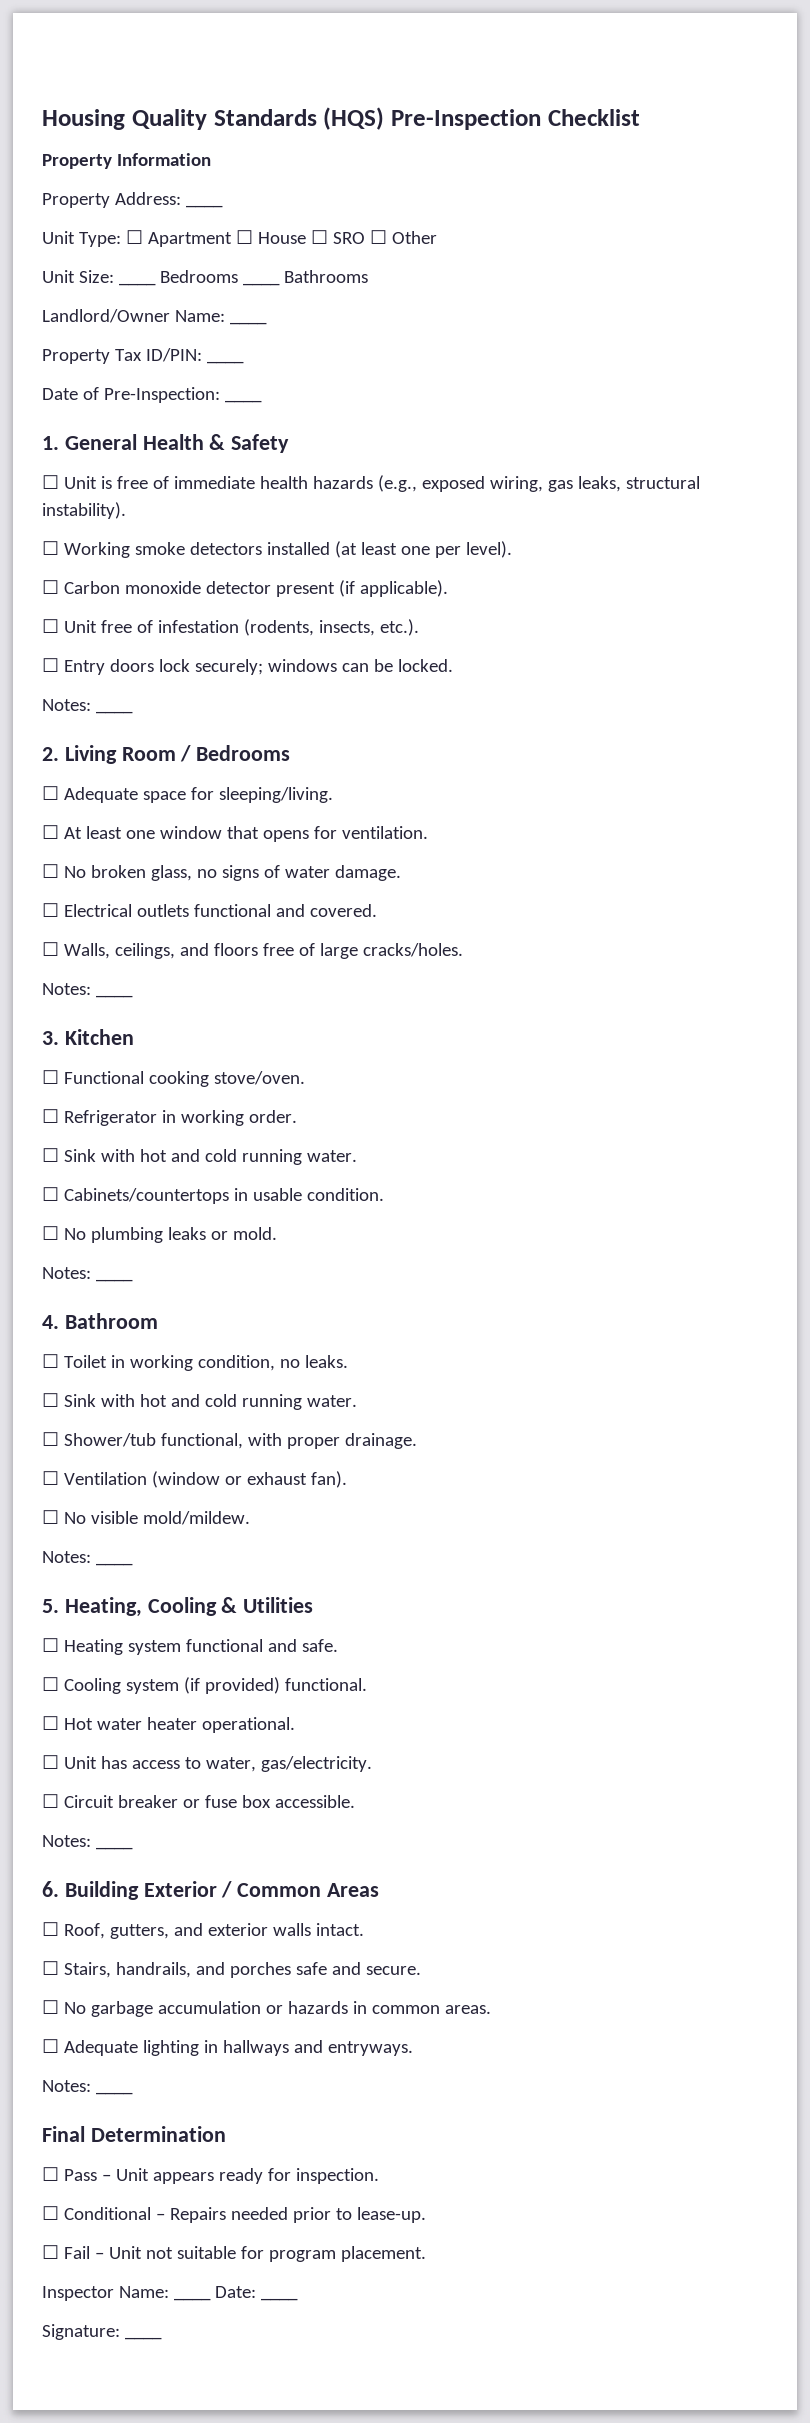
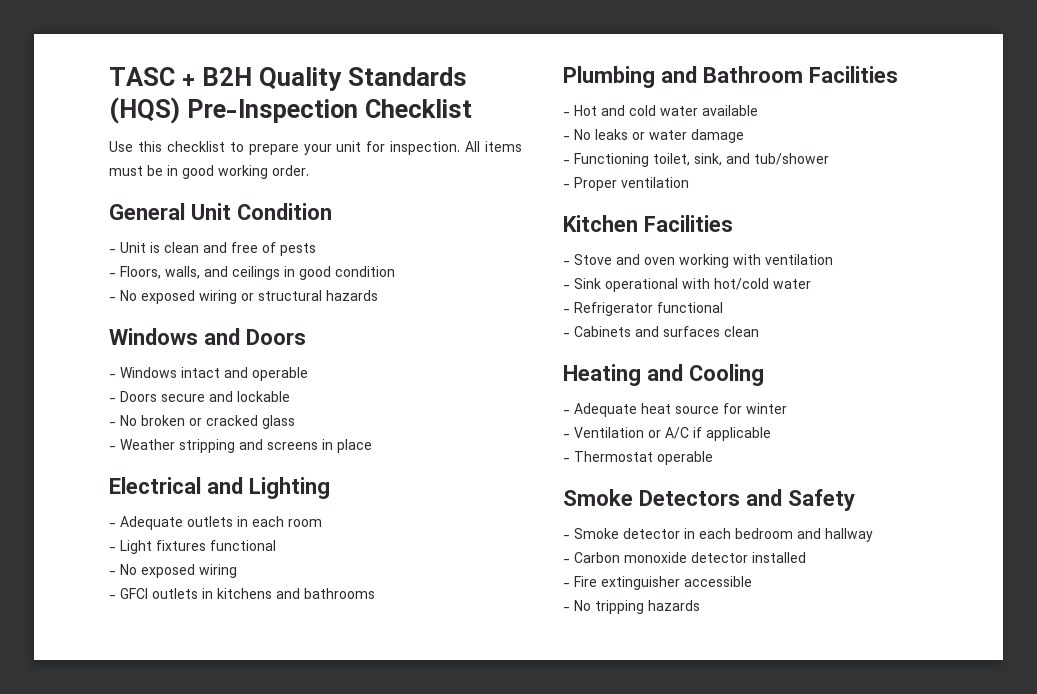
[42,109,125,130] Housing -> [109,67,252,86] TASC + B2H
[42,153,211,169] [42,192,181,208] [185,205,223,208] [42,230,437,247] [42,270,114,283] [118,283,156,286] [159,270,238,283] [242,283,280,286] [283,270,368,283] [42,309,225,323] [229,322,267,325] [42,348,244,364] [42,387,262,403] [42,434,290,453] [42,475,700,492] [42,502,126,519] [42,541,512,558] [42,580,448,597] [42,619,419,636] [42,658,453,675] [42,699,91,711] [95,711,133,714] [42,745,291,764] [42,786,333,803] [42,825,428,842] [42,864,401,881] [42,903,377,917] [42,942,463,959] [42,983,91,995] [95,995,133,998] [42,1029,134,1045] [42,1070,305,1087] [42,1109,297,1126] [42,1148,357,1165] [42,1187,384,1204] [42,1226,277,1243] [42,1267,91,1279] [95,1279,133,1282] [42,1313,158,1329] [42,1354,348,1371] [42,1393,357,1410] [42,1432,417,1449] [42,1471,347,1488] [42,1510,250,1525] [42,1551,91,1563] [95,1563,133,1566] [42,1597,314,1617] [42,1638,338,1655] [42,1677,367,1694] [42,1716,295,1733] [42,1755,372,1772] [42,1794,355,1808] [42,1835,91,1847] [95,1847,133,1850] [42,1881,380,1900] [42,1922,364,1939] [42,1961,421,1978] [42,2000,491,2017] [42,2039,413,2056] [42,2080,91,2092] [95,2092,133,2095] [42,2126,226,2142] [42,2167,379,2184] [42,2206,426,2223] [42,2245,426,2262] [42,2286,169,2301] [173,2298,211,2301] [214,2286,256,2298] [260,2298,298,2301] [42,2324,162,2340] Property Information // Property Address: ____ // Unit Type: ☐ Apartment ☐ House ☐ SRO ☐ Other // Unit Size: ____ Bedrooms ____ Bathrooms // Landlord/Owner Name: ____ // Property Tax ID/PIN: ____ // Date of Pre-Inspection: ____ // 1. General Health & Safety // ☐ Unit is free of immediate health hazards (e.g., exposed wiring, gas leaks, structural instability). // ☐ Working smoke detectors installed (at least one per level). // ☐ Carbon monoxide detector present (if applicable). // ☐ Unit free of infestation (rodents, insects, etc.). // ☐ Entry doors lock securely; windows can be locked. // Notes: ____ // 2. Living Room / Bedrooms // ☐ Adequate space for sleeping/living. // ☐ At least one window that opens for ventilation. // ☐ No broken glass, no signs of water damage. // ☐ Electrical outlets functional and covered. // ☐ Walls, ceilings, and floors free of large cracks/holes. // Notes: ____ // 3. Kitchen // ☐ Functional cooking stove/oven. // ☐ Refrigerator in working order. // ☐ Sink with hot and cold running water. // ☐ Cabinets/countertops in usable condition. // ☐ No plumbing leaks or mold. // Notes: ____ // 4. Bathroom // ☐ Toilet in working condition, no leaks. // ☐ Sink with hot and cold running water. // ☐ Shower/tub functional, with proper drainage. // ☐ Ventilation (window or exhaust fan). // ☐ No visible mold/mildew. // Notes: ____ // 5. Heating, Cooling & Utilities // ☐ Heating system functional and safe. // ☐ Cooling system (if provided) functional. // ☐ Hot water heater operational. // ☐ Unit has access to water, gas/electricity. // ☐ Circuit breaker or fuse box accessible. // Notes: ____ // 6. Building Exterior / Common Areas // ☐ Roof, gutters, and exterior walls intact. // ☐ Stairs, handrails, and porches safe and secure. // ☐ No garbage accumulation or hazards in common areas. // ☐ Adequate lighting in hallways and entryways. // Notes: ____ // Final Determination // ☐ Pass – Unit appears ready for inspection. // ☐ Conditional – Repairs needed prior to lease-up. // ☐ Fail – Unit not suitable for program placement. // Inspector Name: ____ Date: ____ // Signature: ____ -> [109,141,522,155] [109,165,309,179] [109,203,332,220] [109,242,316,256] [109,266,395,280] [109,290,378,304] [109,328,306,345] [109,367,308,381] [109,391,290,402] [109,415,295,429] [109,439,372,453] [109,477,330,499] [109,516,322,530] [109,540,276,554] [109,564,237,578] [109,588,375,599] [563,66,898,88] [563,105,758,116] [563,129,744,143] [563,153,829,167] [563,177,689,191] [563,215,733,232] [563,254,833,268] [563,278,811,292] [563,302,723,316] [563,326,759,337] [563,364,764,386] [563,403,787,417] [563,427,771,441] [563,451,713,465] [563,489,855,511] [563,528,873,542] [563,552,806,563] [563,576,752,590] [563,600,700,614] Use this checklist to prepare your unit for inspection. All items must be in good working order. // General Unit Condition // - Unit is clean and free of pests // - Floors, walls, and ceilings in good condition // - No exposed wiring or structural hazards // Windows and Doors // - Windows intact and operable // - Doors secure and lockable // - No broken or cracked glass // - Weather stripping and screens in place // Electrical and Lighting // - Adequate outlets in each room // - Light fixtures functional // - No exposed wiring // - GFCI outlets in kitchens and bathrooms // Plumbing and Bathroom Facilities // - Hot and cold water available // - No leaks or water damage // - Functioning toilet, sink, and tub/shower // - Proper ventilation // Kitchen Facilities // - Stove and oven working with ventilation // - Sink operational with hot/cold water // - Refrigerator functional // - Cabinets and surfaces clean // Heating and Cooling // - Adequate heat source for winter // - Ventilation or A/C if applicable // - Thermostat operable // Smoke Detectors and Safety // - Smoke detector in each bedroom and hallway // - Carbon monoxide detector installed // - Fire extinguisher accessible // - No tripping hazards

